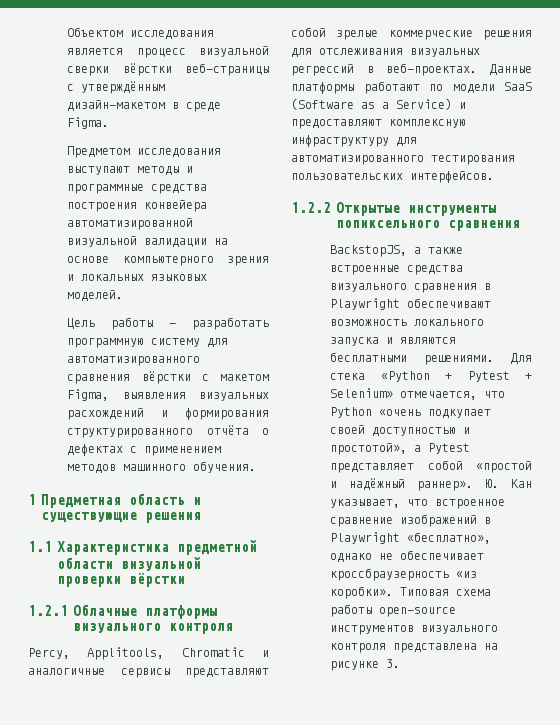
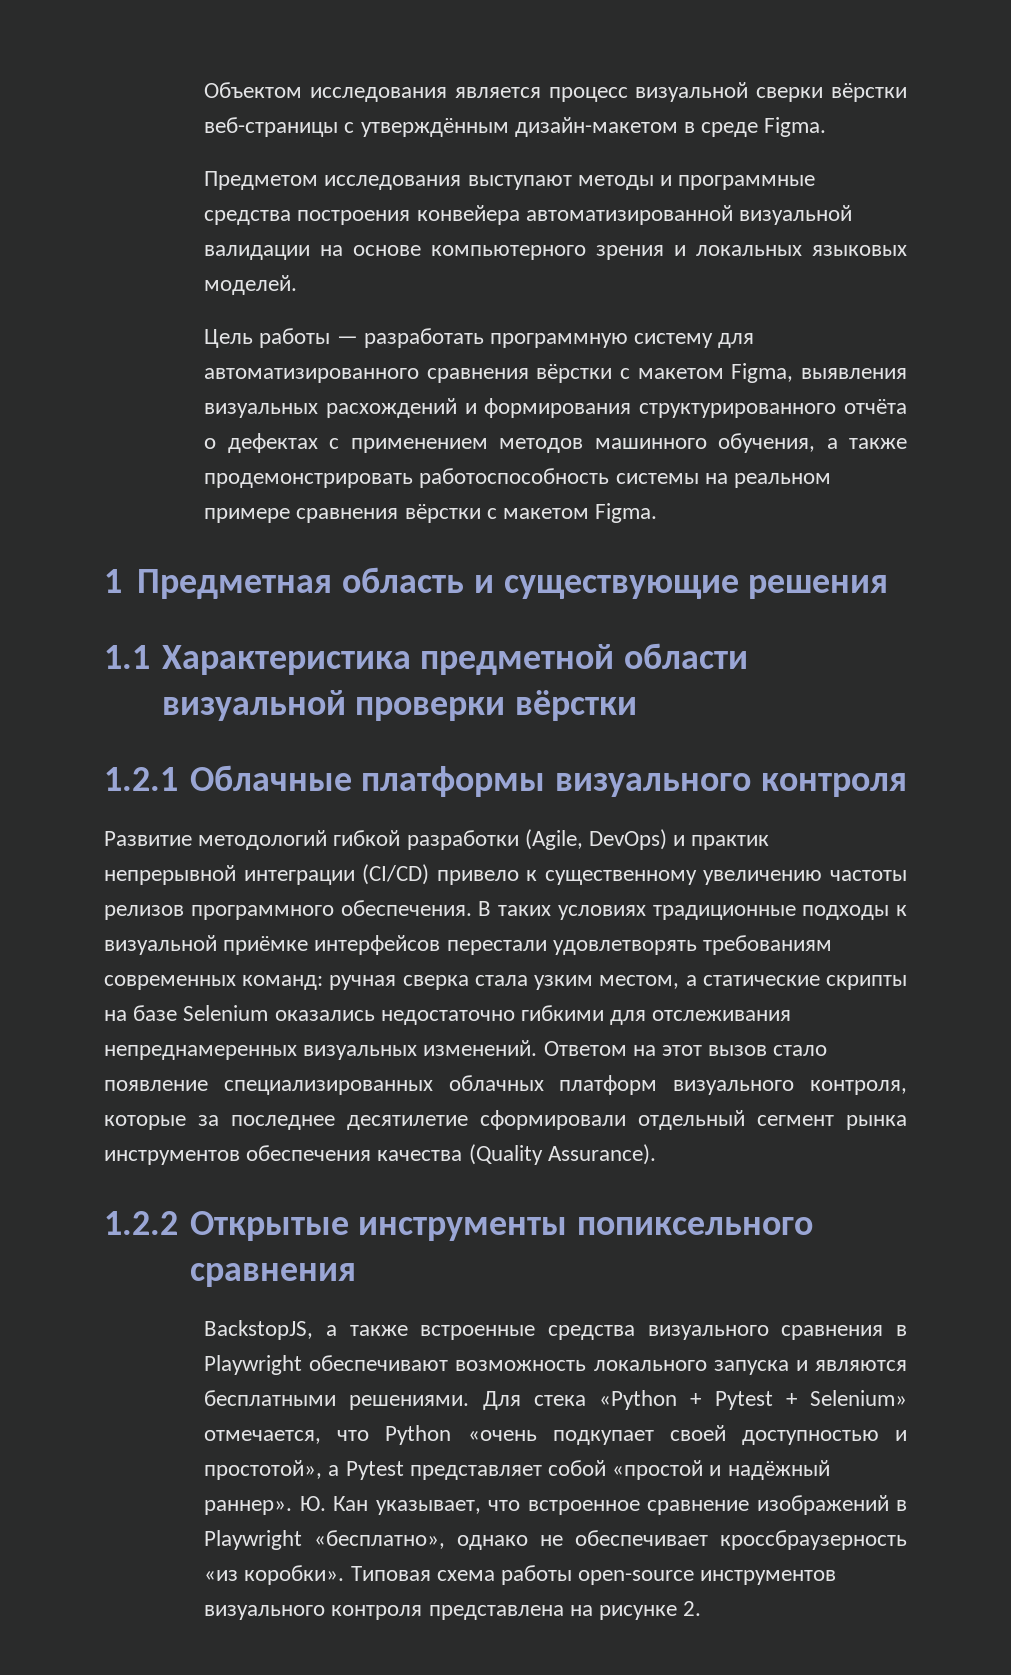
[193,461,257,473] обучения. -> [718,433,907,453] [204,468,832,488] [204,503,658,523] обучения, а также продемонстрировать работоспособность системы на реальном примере сравнения вёрстки с макетом Figma.
[28,647,269,660] [28,668,269,678] [291,27,532,40] [291,48,480,58] [291,63,532,76] [291,81,532,94] [291,98,466,110] [291,119,466,129] [291,135,417,147] [291,155,515,165] [291,171,494,183] Percy, Applitools, Chromatic и аналогичные сервисы представляют собой зрелые коммерческие решения для отслеживания визуальных регрессий в веб-проектах. Данные платформы работают по модели SaaS (Software as a Service) и предоставляют комплексную инфраструктуру для автоматизированного тестирования пользовательских интерфейсов. -> [104,829,770,850] [104,864,907,885] [104,900,907,920] [104,935,833,955] [104,975,907,990] [104,1005,792,1025] [104,1040,828,1060] [104,1075,907,1095] [104,1110,907,1130] [104,1144,656,1165] Развитие методологий гибкой разработки (Agile, DevOps) и практик непрерывной интеграции (CI/CD) привело к существенному увеличению частоты релизов программного обеспечения. В таких условиях традиционные подходы к визуальной приёмке интерфейсов перестали удовлетворять требованиям современных команд: ручная сверка стала узким местом, а статические скрипты на базе Selenium оказались недостаточно гибкими для отслеживания непреднамеренных визуальных изменений. Ответом на этот вызов стало появление специализированных облачных платформ визуального контроля, которые за последнее десятилетие сформировали отдельный сегмент рынка инструментов обеспечения качества (Quality Assurance).
[386,659,401,668] 3. -> [683,1601,702,1616] 2.

